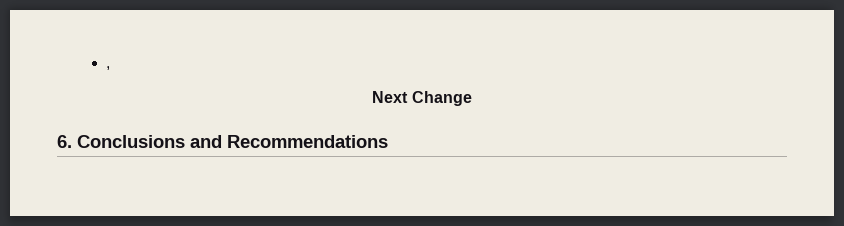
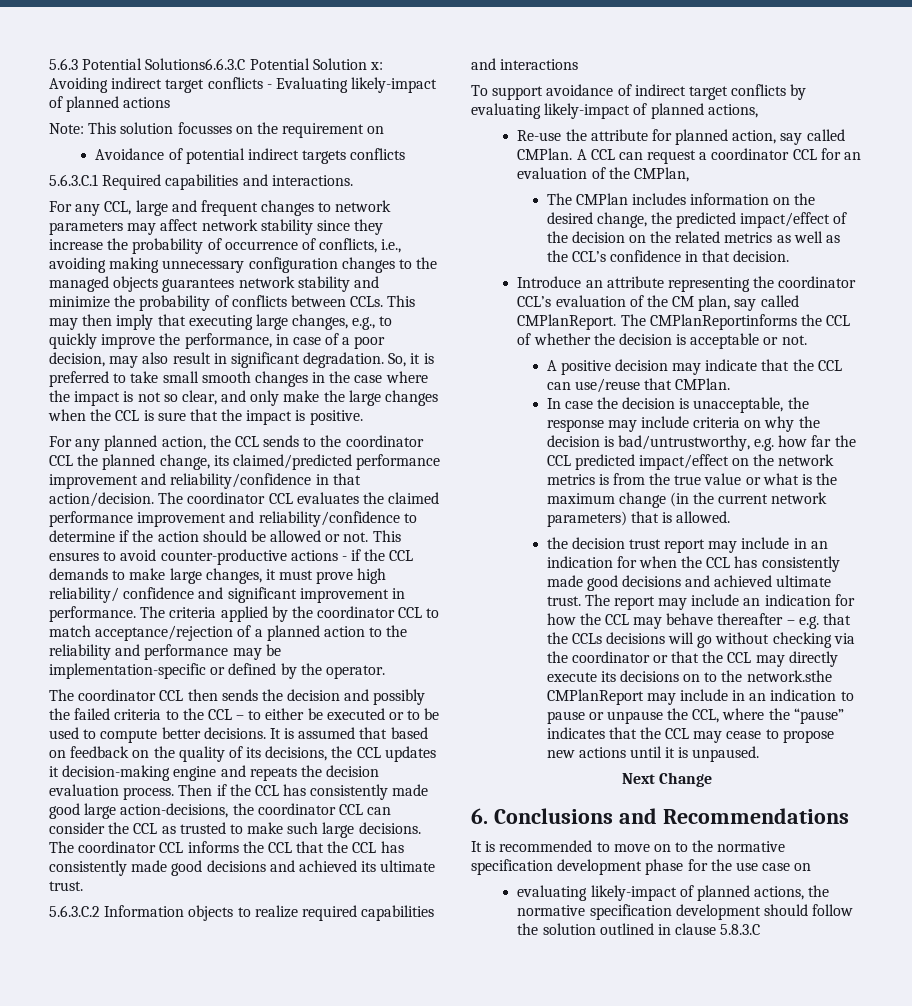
[106,66,111,70] , -> [49,58,383,70] [49,77,438,93] [49,96,171,112] [49,122,385,138] [95,148,406,164] [49,174,353,190] [49,200,392,216] [49,219,384,235] [49,238,402,254] [49,257,438,273] [49,276,379,292] [49,295,416,311] [49,314,393,330] [49,333,386,349] [49,352,434,368] [49,371,428,387] [49,390,439,406] [48,409,363,425] [49,435,424,451] [49,454,441,470] [49,473,361,489] [49,492,440,507] [49,511,417,527] [49,530,401,542] [49,549,414,565] [49,568,387,584] [49,587,405,603] [49,606,440,622] [49,625,408,641] [49,644,281,660] [49,663,385,679] [49,689,426,705] [49,708,440,720] [49,727,428,743] [49,746,436,762] [49,765,380,781] [49,784,429,800] [49,803,392,819] [49,822,421,838] [49,841,404,853] [49,860,436,876] [49,881,83,891] [49,905,435,921] [471,58,579,70] [471,84,807,100] [471,103,758,119] [517,129,845,145] [517,148,861,164] [517,167,689,182] [546,193,816,205] [546,212,848,228] [546,231,841,243] [546,250,790,262] [517,276,857,292] [517,295,799,311] [517,314,851,330] [517,333,807,349] [546,359,842,375] [546,378,731,393] [546,397,809,413] [546,416,820,432] [546,435,856,451] [546,454,835,470] [546,473,838,485] [546,492,828,508] [546,511,731,527] [546,537,828,553] [546,556,840,572] [546,575,832,591] [546,594,855,610] [546,613,852,629] [546,632,855,648] [546,651,838,667] [546,670,832,682] [546,689,854,705] [546,708,844,724] [546,727,834,743] [546,746,760,762] 5.6.3 Potential Solutions6.6.3.C Potential Solution x: Avoiding indirect target conflicts - Evaluating likely-impact of planned actions // Note: This solution focusses on the requirement on // Avoidance of potential indirect targets conflicts // 5.6.3.C.1 Required capabilities and interactions. // For any CCL, large and frequent changes to network parameters may affect network stability since they increase the probability of occurrence of conflicts, i.e., avoiding making unnecessary configuration changes to the managed objects guarantees network stability and minimize the probability of conflicts between CCLs. This may then imply that executing large changes, e.g., to quickly improve the performance, in case of a poor decision, may also result in significant degradation. So, it is preferred to take small smooth changes in the case where the impact is not so clear, and only make the large changes when the CCL is sure that the impact is positive. // For any planned action, the CCL sends to the coordinator CCL the planned change, its claimed/predicted performance improvement and reliability/confidence in that action/decision. The coordinator CCL evaluates the claimed performance improvement and reliability/confidence to determine if the action should be allowed or not. This ensures to avoid counter-productive actions - if the CCL demands to make large changes, it must prove high reliability/ confidence and significant improvement in performance. The criteria applied by the coordinator CCL to match acceptance/rejection of a planned action to the reliability and performance may be implementation-specific or defined by the operator. // The coordinator CCL then sends the decision and possibly the failed criteria to the CCL – to either be executed or to be used to compute better decisions. It is assumed that based on feedback on the quality of its decisions, the CCL updates it decision-making engine and repeats the decision evaluation process. Then if the CCL has consistently made good large action-decisions, the coordinator CCL can consider the CCL as trusted to make such large decisions. The coordinator CCL informs the CCL that the CCL has consistently made good decisions and achieved its ultimate trust. // 5.6.3.C.2 Information objects to realize required capabilities and interactions // To support avoidance of indirect target conflicts by evaluating likely-impact of planned actions, // Re-use the attribute for planned action, say called CMPlan. A CCL can request a coordinator CCL for an evaluation of the CMPlan, // The CMPlan includes information on the desired change, the predicted impact/effect of the decision on the related metrics as well as the CCL’s confidence in that decision. // Introduce an attribute representing the coordinator CCL’s evaluation of the CM plan, say called CMPlanReport. The CMPlanReportinforms the CCL of whether the decision is acceptable or not. // A positive decision may indicate that the CCL can use/reuse that CMPlan. // In case the decision is unacceptable, the response may include criteria on why the decision is bad/untrustworthy, e.g. how far the CCL predicted impact/effect on the network metrics is from the true value or what is the maximum change (in the current network parameters) that is allowed. // the decision trust report may include in an indication for when the CCL has consistently made good decisions and achieved ultimate trust. The report may include an indication for how the CCL may behave thereafter – e.g. that the CCLs decisions will go without checking via the coordinator or that the CCL may directly execute its decisions on to the network.sthe CMPlanReport may include in an indication to pause or unpause the CCL, where the “pause” indicates that the CCL may cease to propose new actions until it is unpaused.
(388, 141) none -> [471,840,786,852] [471,859,812,875] [517,885,830,901] [517,904,854,920] [517,923,761,935] // It is recommended to move on to the normative specification development phase for the use case on // evaluating likely-impact of planned actions, the normative specification development should follow the solution outlined in clause 5.8.3.C

